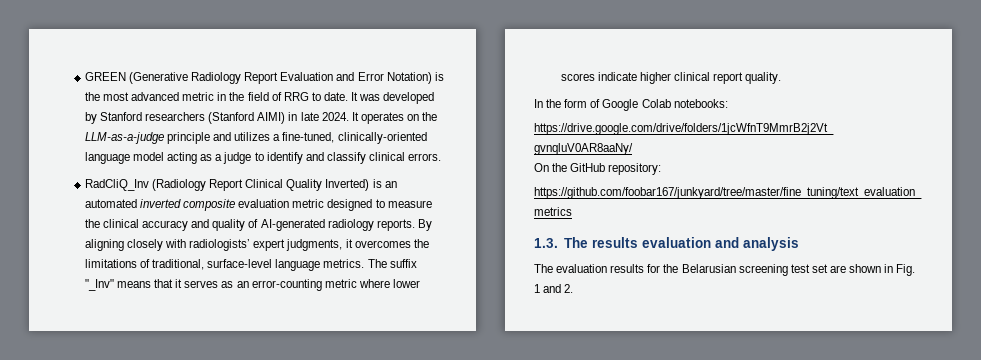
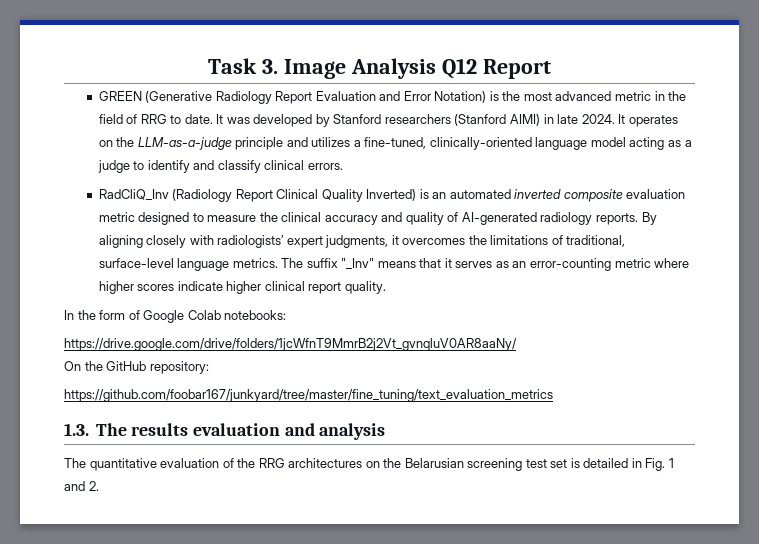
(84, 76) none -> [208,58,551,79] Task 3. Image Analysis Q12 Report //
[393,279,421,288] lower -> [98,281,134,294] higher
[556,264,661,273] evaluation results for -> [89,458,380,471] quantitative evaluation of the RRG architectures on
[829,264,882,273] are shown -> [570,458,629,468] is detailed

